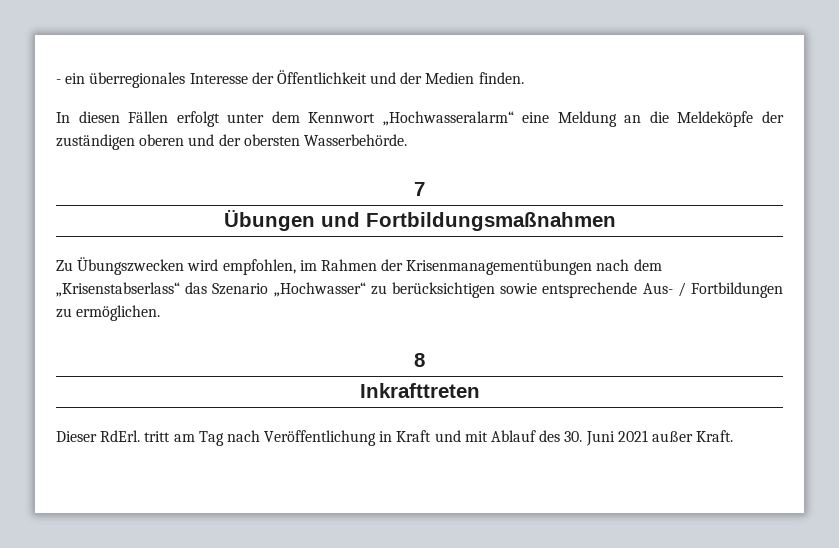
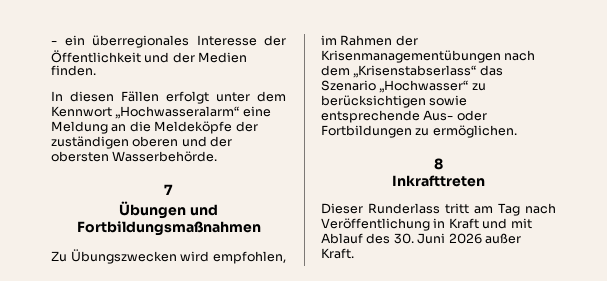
[677,282,686,297] / -> [456,110,487,121] oder
[100,430,141,442] RdErl. -> [368,203,440,214] Runderlass
[617,430,648,442] 2021 -> [448,233,482,244] 2026

